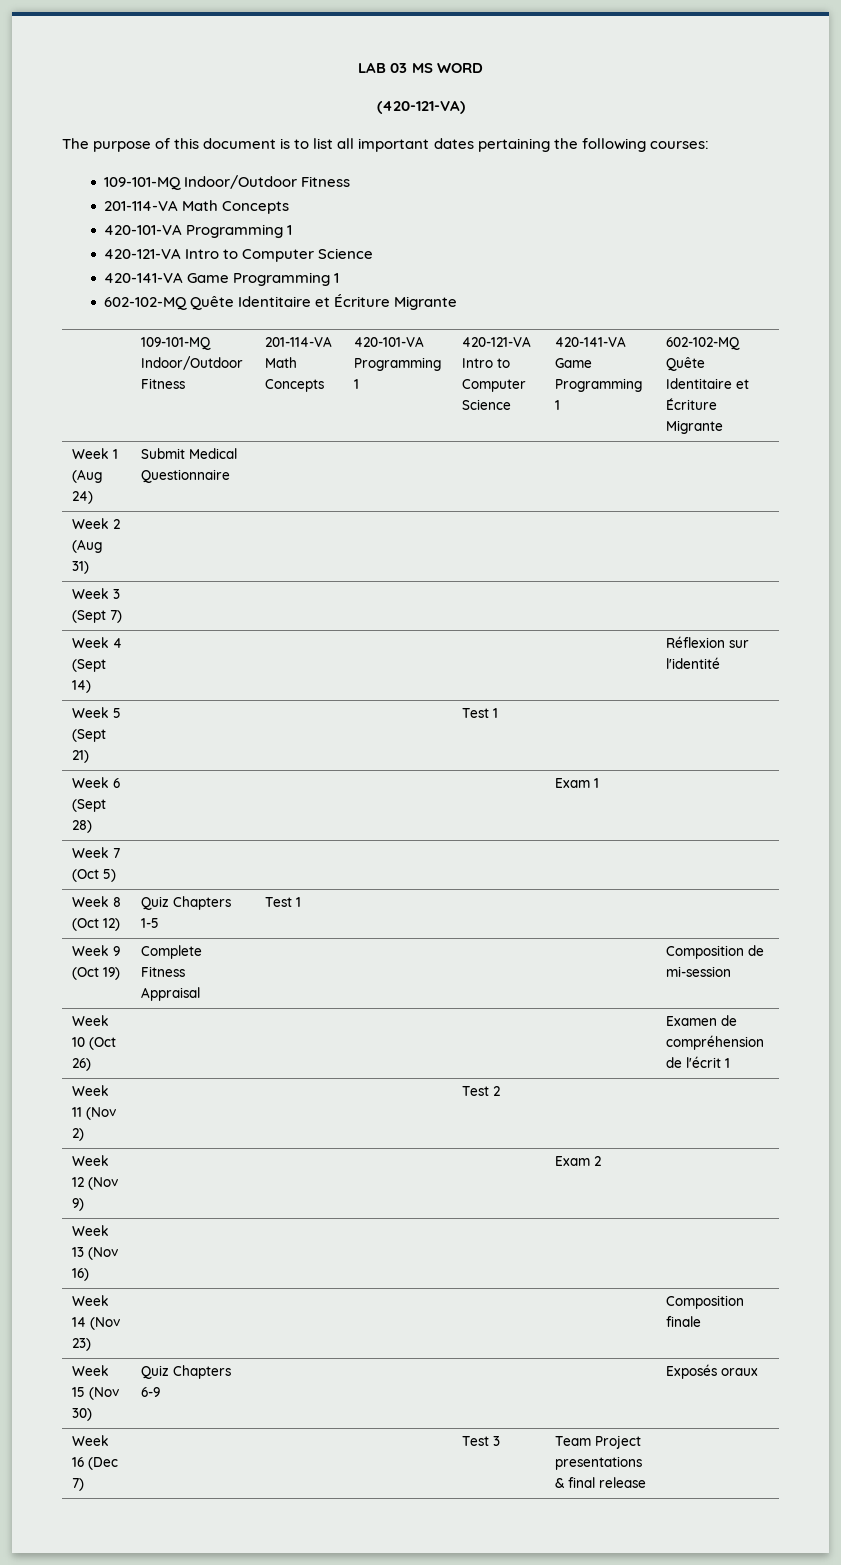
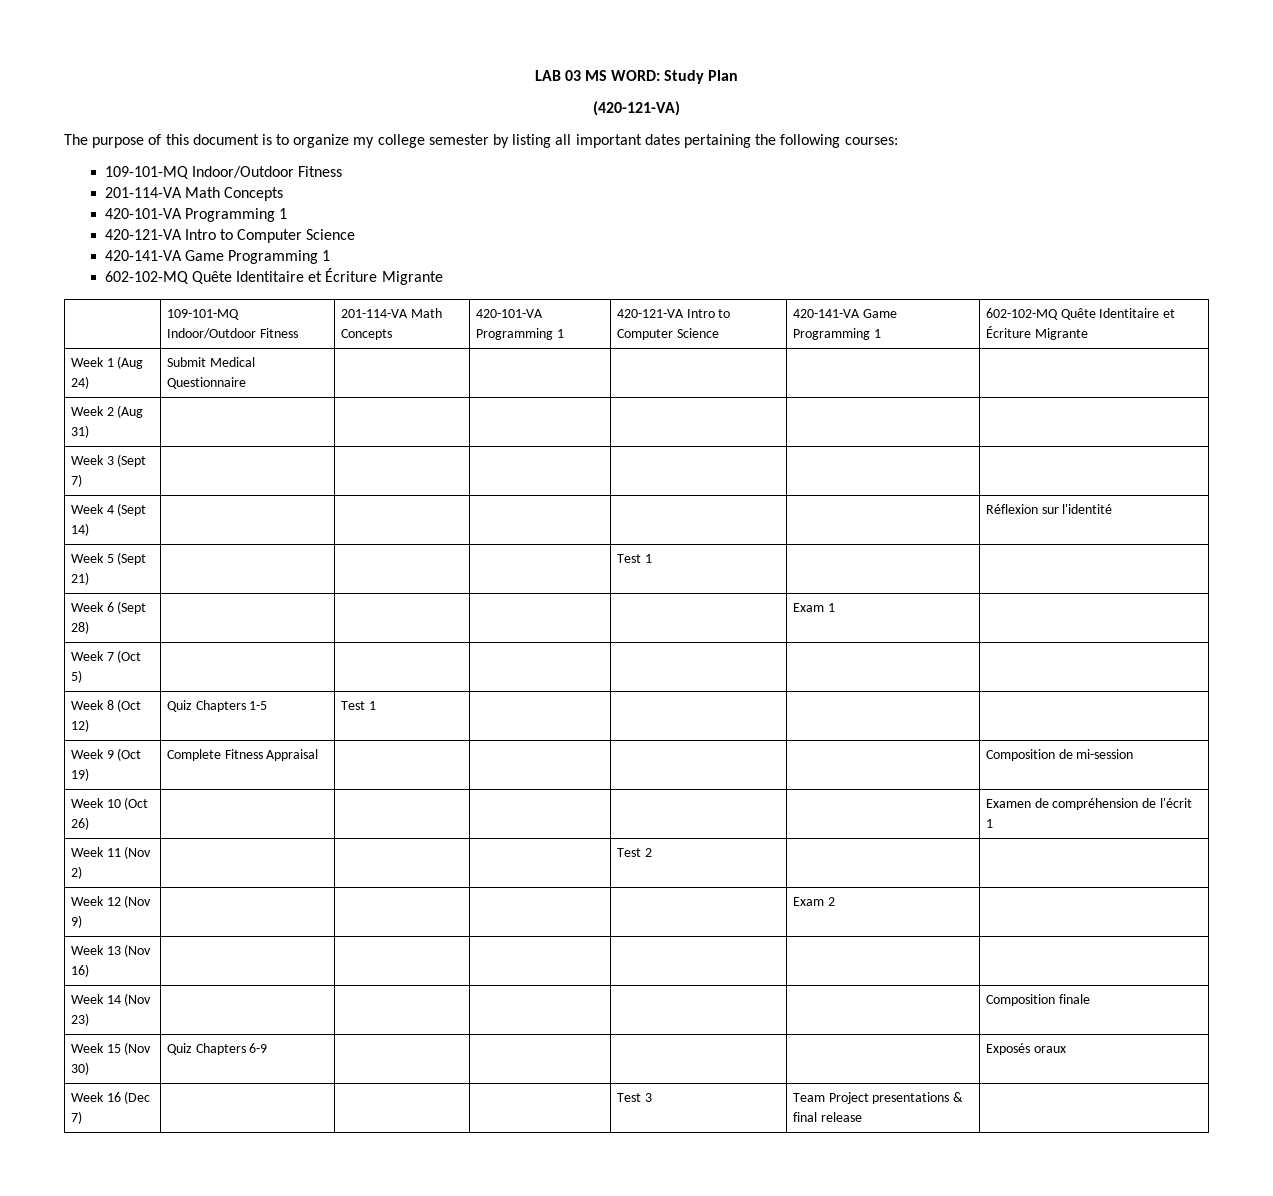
[436,63,483,73] WORD -> [611,70,739,84] WORD: Study Plan
[313,138,334,149] list -> [293,134,552,148] organize my college semester by listing

